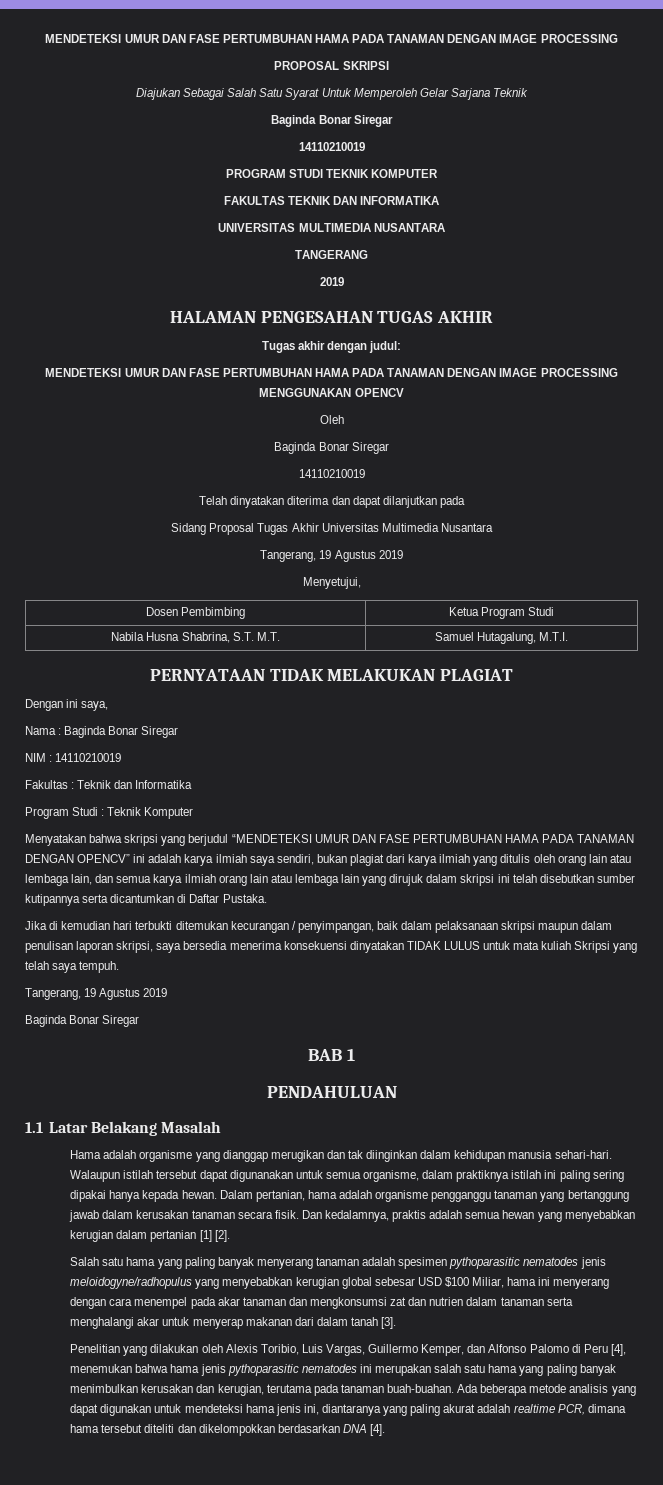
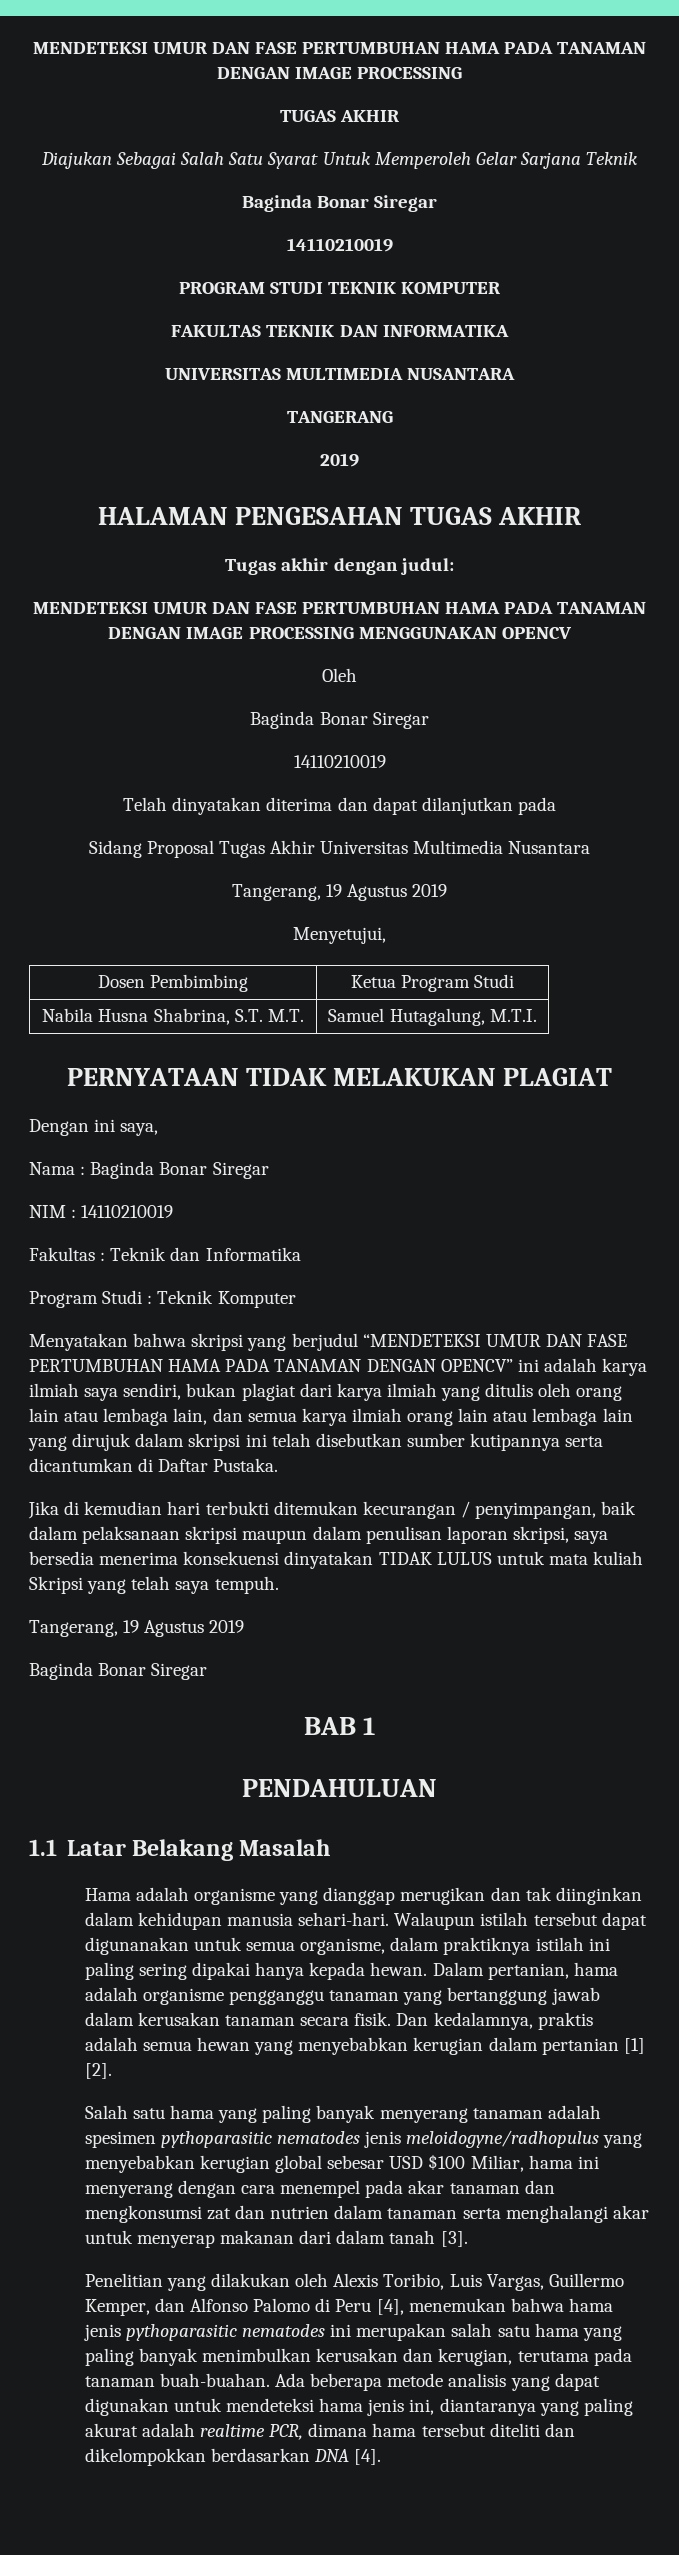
[274,61,389,70] PROPOSAL SKRIPSI -> [279,110,400,122] TUGAS AKHIR

